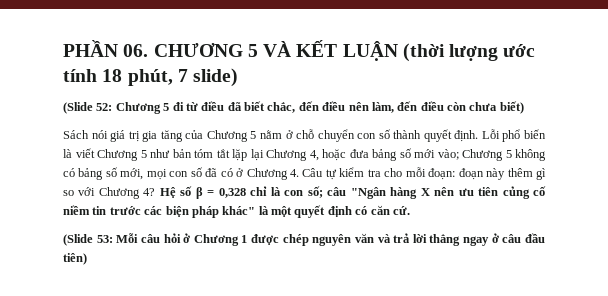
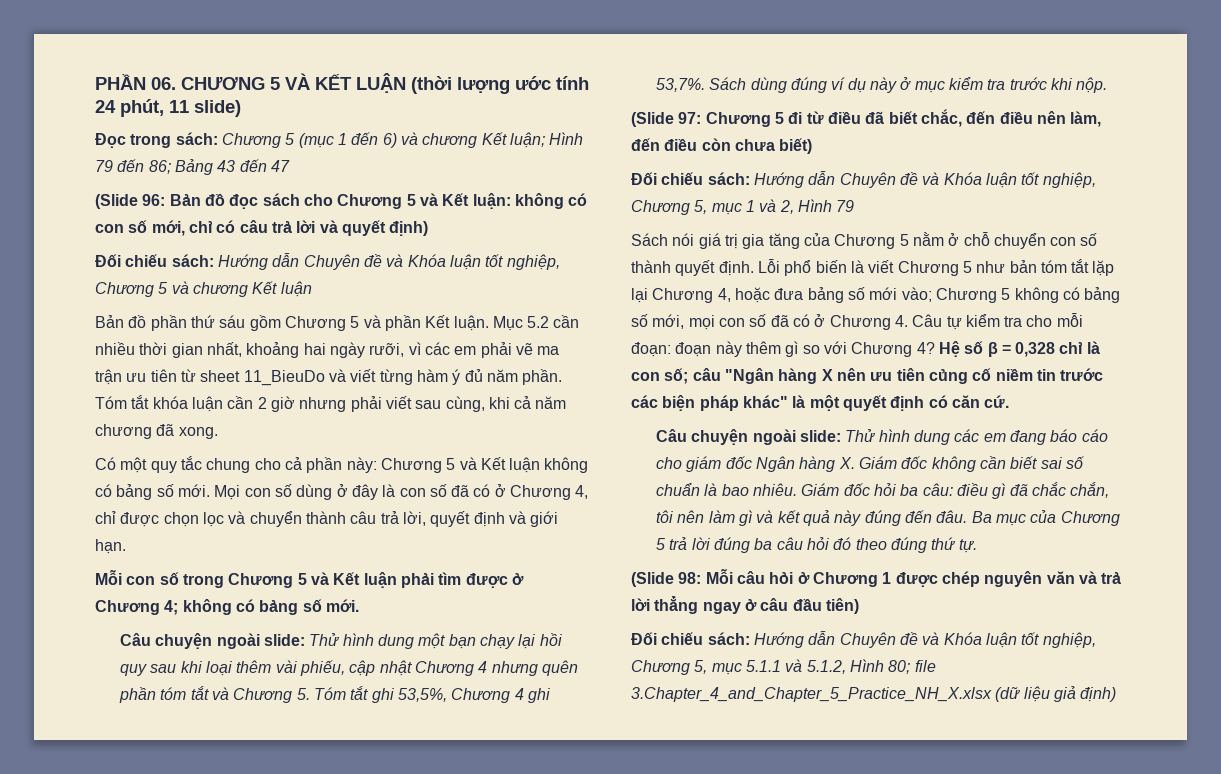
[102,68,239,87] [63,102,113,114] 18 phút, 7 slide) // (Slide 52: -> [95,99,241,117] [95,132,584,148] [95,159,290,175] [95,193,588,209] [95,220,429,236] [95,253,560,270] [95,281,312,297] [95,315,580,331] [95,342,560,358] [95,369,563,386] [95,395,567,412] [95,424,218,439] [95,456,589,473] [95,484,589,500] [95,511,559,527] [95,539,126,554] [95,570,524,588] [95,599,359,615] [120,633,562,649] [120,660,579,676] [119,686,551,703] [656,77,1108,93] [631,112,702,127] 24 phút, 11 slide) // Đọc trong sách: Chương 5 (mục 1 đến 6) và chương Kết luận; Hình 79 đến 86; Bảng 43 đến 47 // (Slide 96: Bản đồ đọc sách cho Chương 5 và Kết luận: không có con số mới, chỉ có câu trả lời và quyết định) // Đối chiếu sách: Hướng dẫn Chuyên đề và Khóa luận tốt nghiệp, Chương 5 và chương Kết luận // Bản đồ phần thứ sáu gồm Chương 5 và phần Kết luận. Mục 5.2 cần nhiều thời gian nhất, khoảng hai ngày rưỡi, vì các em phải vẽ ma trận ưu tiên từ sheet 11_BieuDo và viết từng hàm ý đủ năm phần. Tóm tắt khóa luận cần 2 giờ nhưng phải viết sau cùng, khi cả năm chương đã xong. // Có một quy tắc chung cho cả phần này: Chương 5 và Kết luận không có bảng số mới. Mọi con số dùng ở đây là con số đã có ở Chương 4, chỉ được chọn lọc và chuyển thành câu trả lời, quyết định và giới hạn. // Mỗi con số trong Chương 5 và Kết luận phải tìm được ở Chương 4; không có bảng số mới. // Câu chuyện ngoài slide: Thử hình dung một bạn chạy lại hồi quy sau khi loại thêm vài phiếu, cập nhật Chương 4 nhưng quên phần tóm tắt và Chương 5. Tóm tắt ghi 53,5%, Chương 4 ghi 53,7%. Sách dùng đúng ví dụ này ở mục kiểm tra trước khi nộp. // (Slide 97:
(524, 107) none -> [631,171,1096,188] [631,199,855,215] // Đối chiếu sách: Hướng dẫn Chuyên đề và Khóa luận tốt nghiệp, Chương 5, mục 1 và 2, Hình 79
[63,234,113,246] // (Slide 53: -> [656,429,1108,445] [656,456,1086,472] [656,482,1110,499] [656,510,1120,526] [656,537,977,553] [631,572,702,587] // Câu chuyện ngoài slide: Thử hình dung các em đang báo cáo cho giám đốc Ngân hàng X. Giám đốc không cần biết sai số chuẩn là bao nhiêu. Giám đốc hỏi ba câu: điều gì đã chắc chắn, tôi nên làm gì và kết quả này đúng đến đâu. Ba mục của Chương 5 trả lời đúng ba câu hỏi đó theo đúng thứ tự. // (Slide 98:
(87, 259) none -> [631,631,1096,648] [631,659,936,675] [631,686,1117,702] // Đối chiếu sách: Hướng dẫn Chuyên đề và Khóa luận tốt nghiệp, Chương 5, mục 5.1.1 và 5.1.2, Hình 80; file 3.Chapter_4_and_Chapter_5_Practice_NH_X.xlsx (dữ liệu giả định)

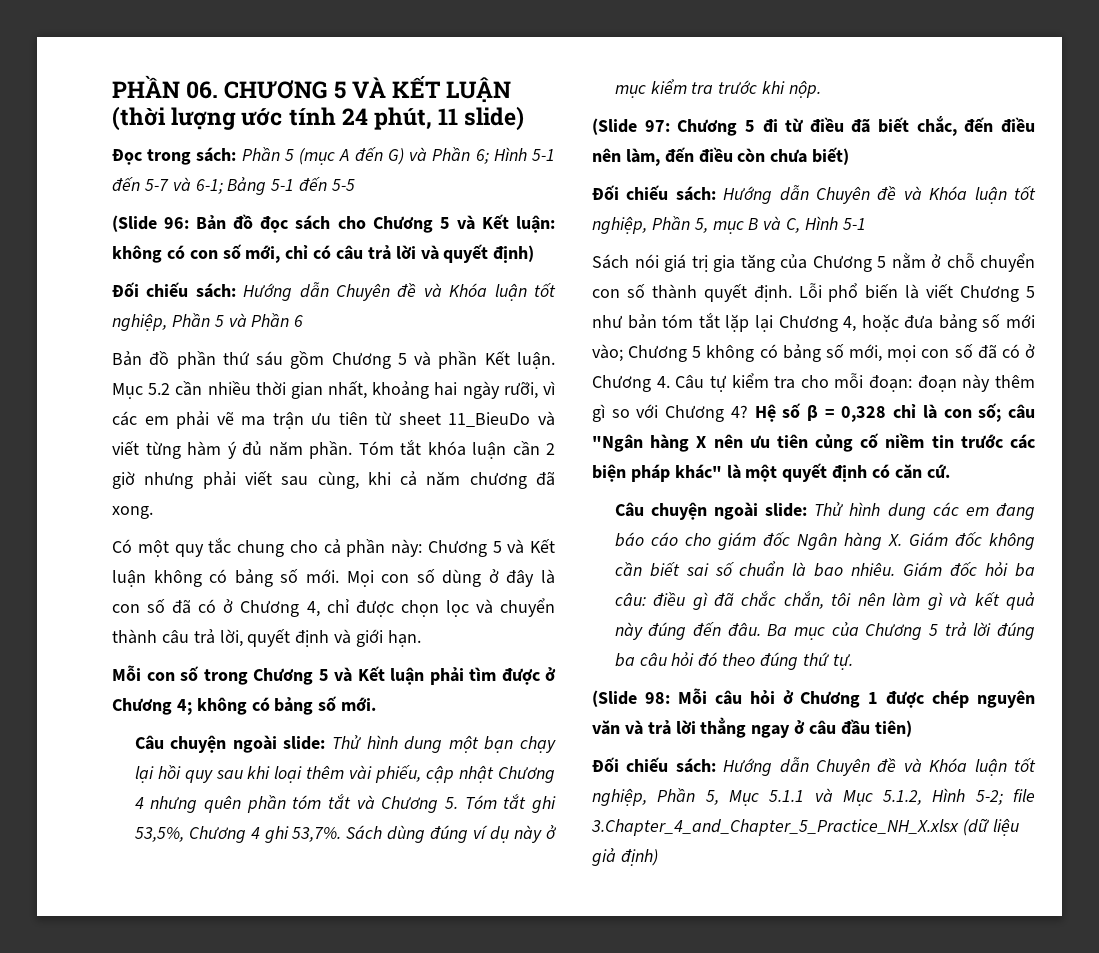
[221,133,281,148] Chương -> [241,147,280,161] Phần
[337,132,584,148] [95,159,290,175] 1 đến 6) và chương Kết luận; Hình 79 đến 86; Bảng 43 đến 47 -> [339,147,555,165] [112,177,356,195] A đến G) và Phần 6; Hình 5-1 đến 5-7 và 6-1; Bảng 5-1 đến 5-5
[95,281,312,297] Chương 5 và chương Kết luận -> [171,313,304,327] Phần 5 và Phần 6
[631,199,855,215] Chương 5, mục 1 và 2, Hình 79 -> [651,216,866,234] Phần 5, mục B và C, Hình 5-1
[631,660,742,675] Chương 5, mục -> [657,788,759,806] Phần 5, Mục
(803, 665) none -> [842,790,873,806] Mục
[888,660,911,674] 80; -> [975,790,1003,805] 5-2;

